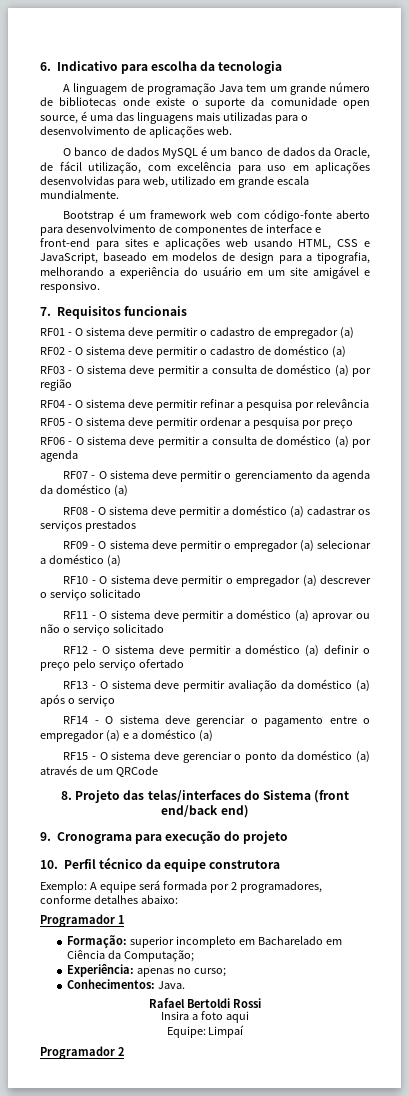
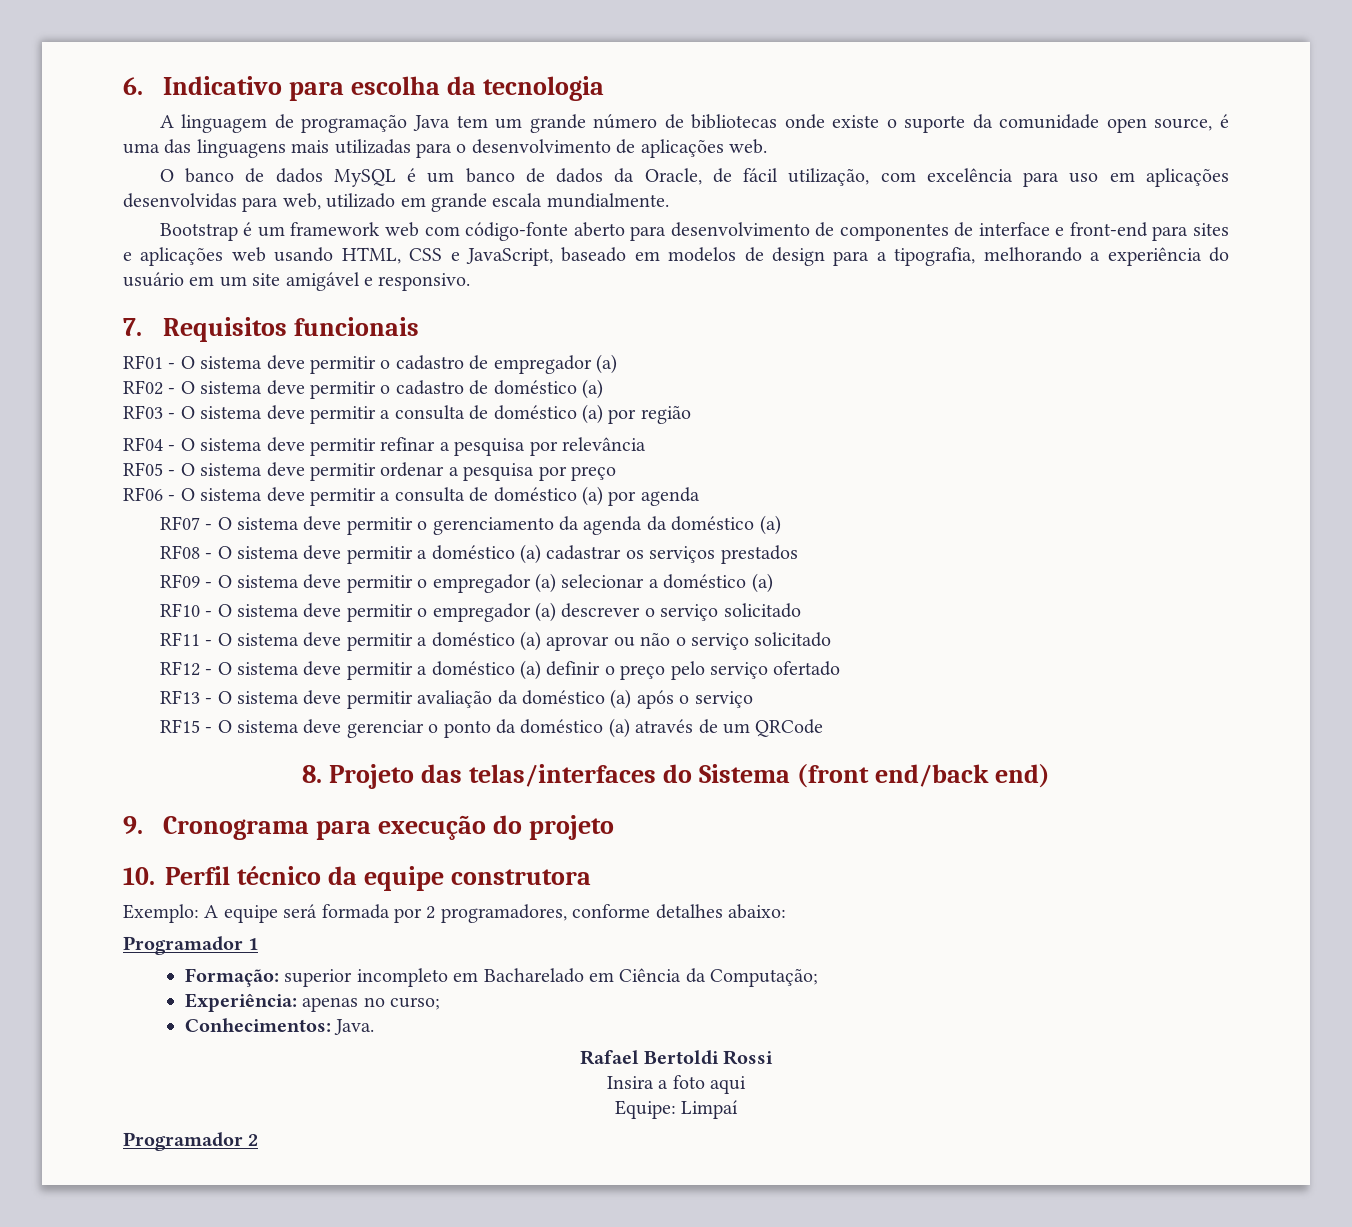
[63,715,370,727] [40,729,213,742] // RF14 - O sistema deve gerenciar o pagamento entre o empregador (a) e a doméstico (a) -> (753, 699) none

